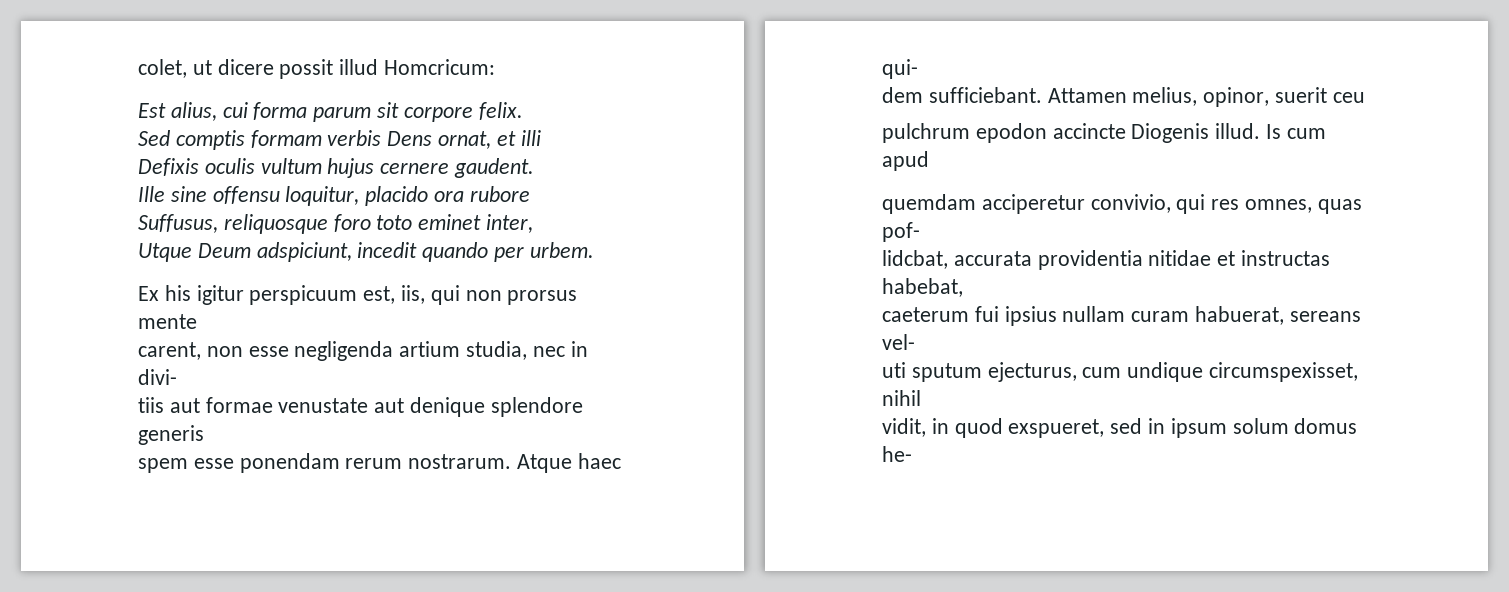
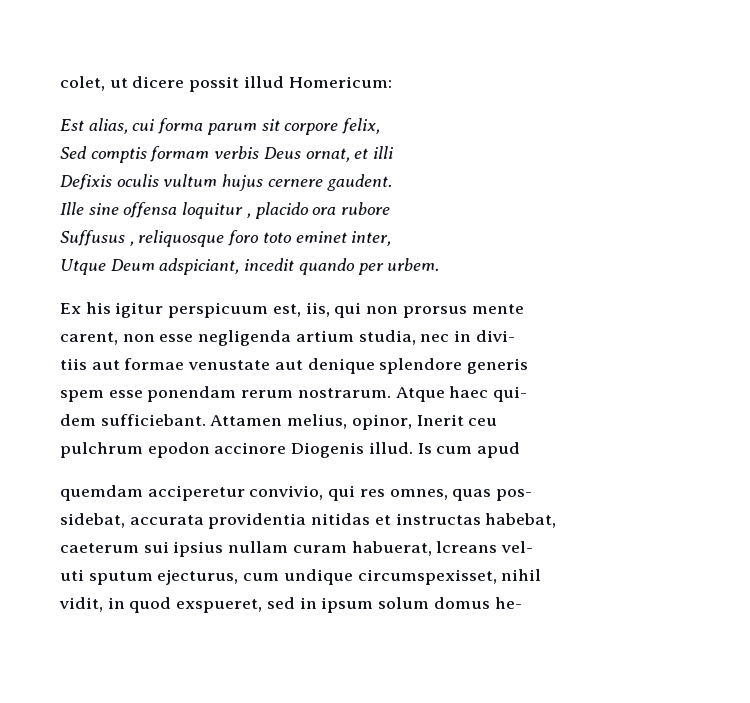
[384,59,496,75] Homcricum: -> [288,76,392,88] Homericum:
[170,102,217,121] alius, -> [88,118,128,134] alias,
[478,102,523,120] felix. -> [342,118,381,134] felix,
[387,131,433,146] Dens -> [263,147,301,159] Deus
[212,186,360,206] offensu loquitur, -> [123,202,251,219] offensa loquitur ,
[138,214,218,233] Suffusus, -> [60,230,134,246] Suffusus ,
[256,242,352,262] adspiciunt, -> [159,258,240,275] adspiciant,
[1275,87,1328,103] suerit -> [416,414,464,426] Inerit
[1052,123,1126,139] accincte -> [214,442,287,454] accinore
[882,222,920,242] [882,250,948,269] pof- // lidcbat, -> [496,489,533,501] [60,513,125,528] pos- // sidebat,
[1148,250,1212,266] nitidae -> [311,513,371,525] nitidas
[974,306,999,322] fui -> [143,541,169,553] sui
[1289,311,1361,322] sereans -> [436,541,498,553] lcreans

